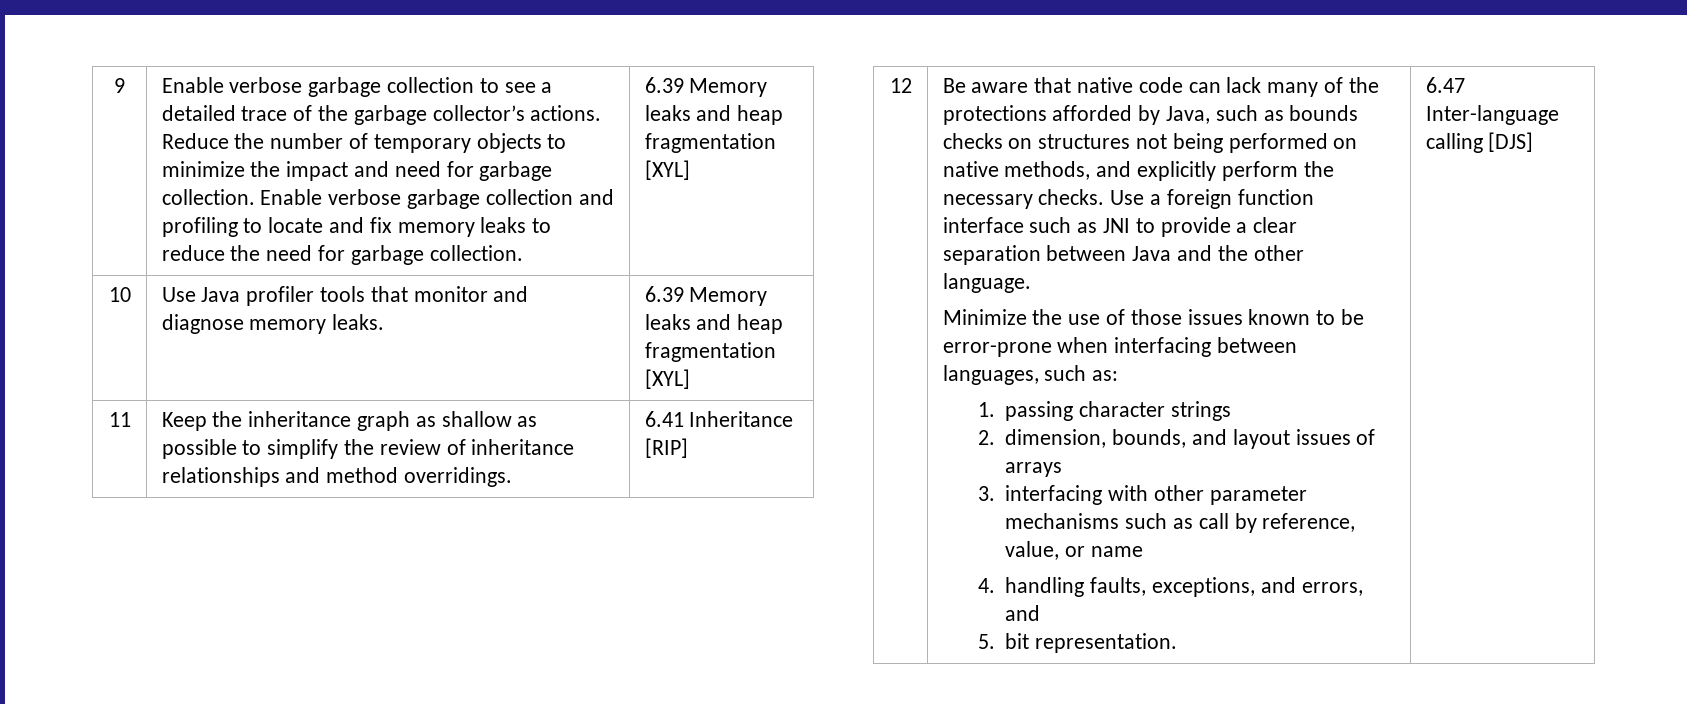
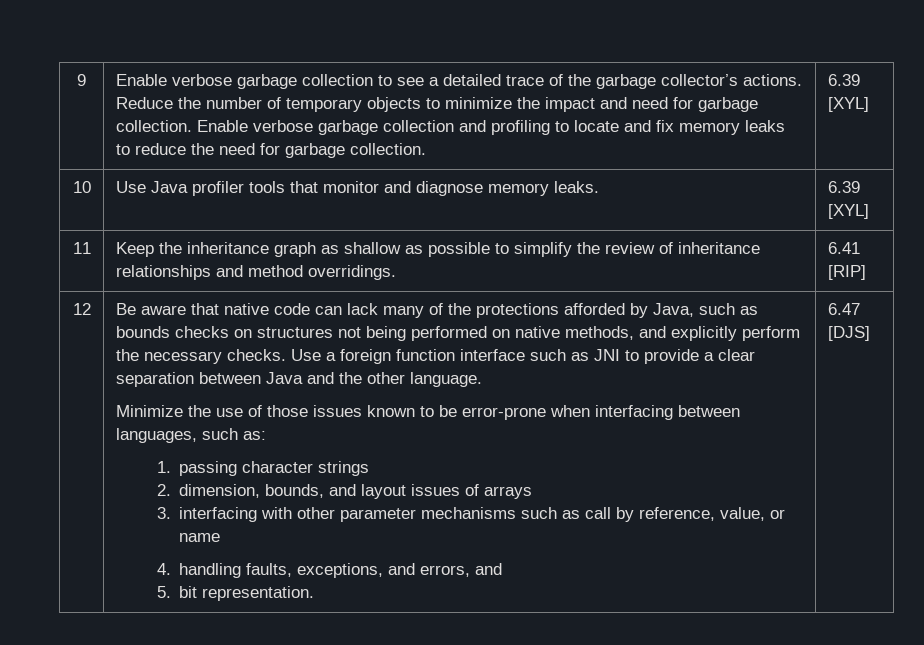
[689,78,768,97] [644,105,784,125] [644,133,776,153] Memory leaks and heap fragmentation -> (860, 80) none
[689,287,768,306] [644,314,784,334] [644,342,776,362] Memory leaks and heap fragmentation -> (860, 187) none
[689,411,794,427] Inheritance -> (860, 248) none
[1425,105,1559,125] [1425,133,1483,153] Inter-language calling -> (860, 309) none

